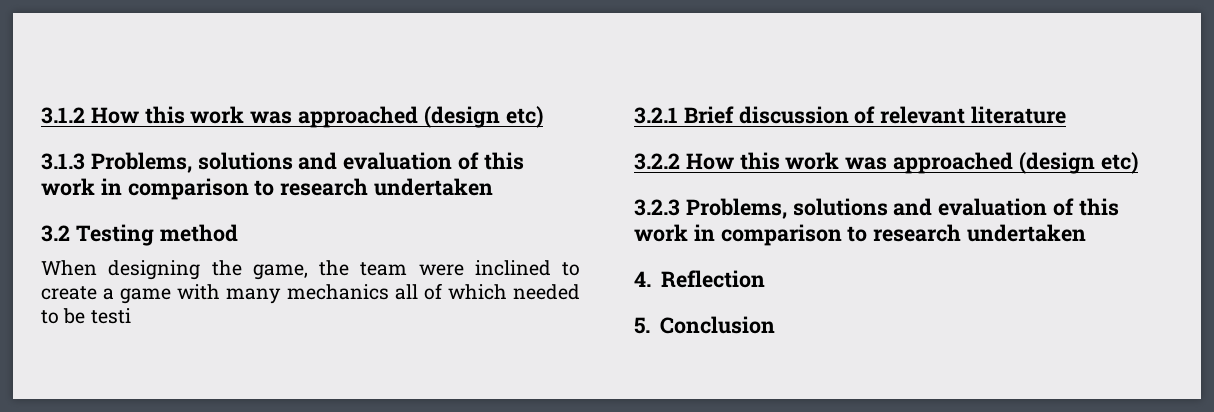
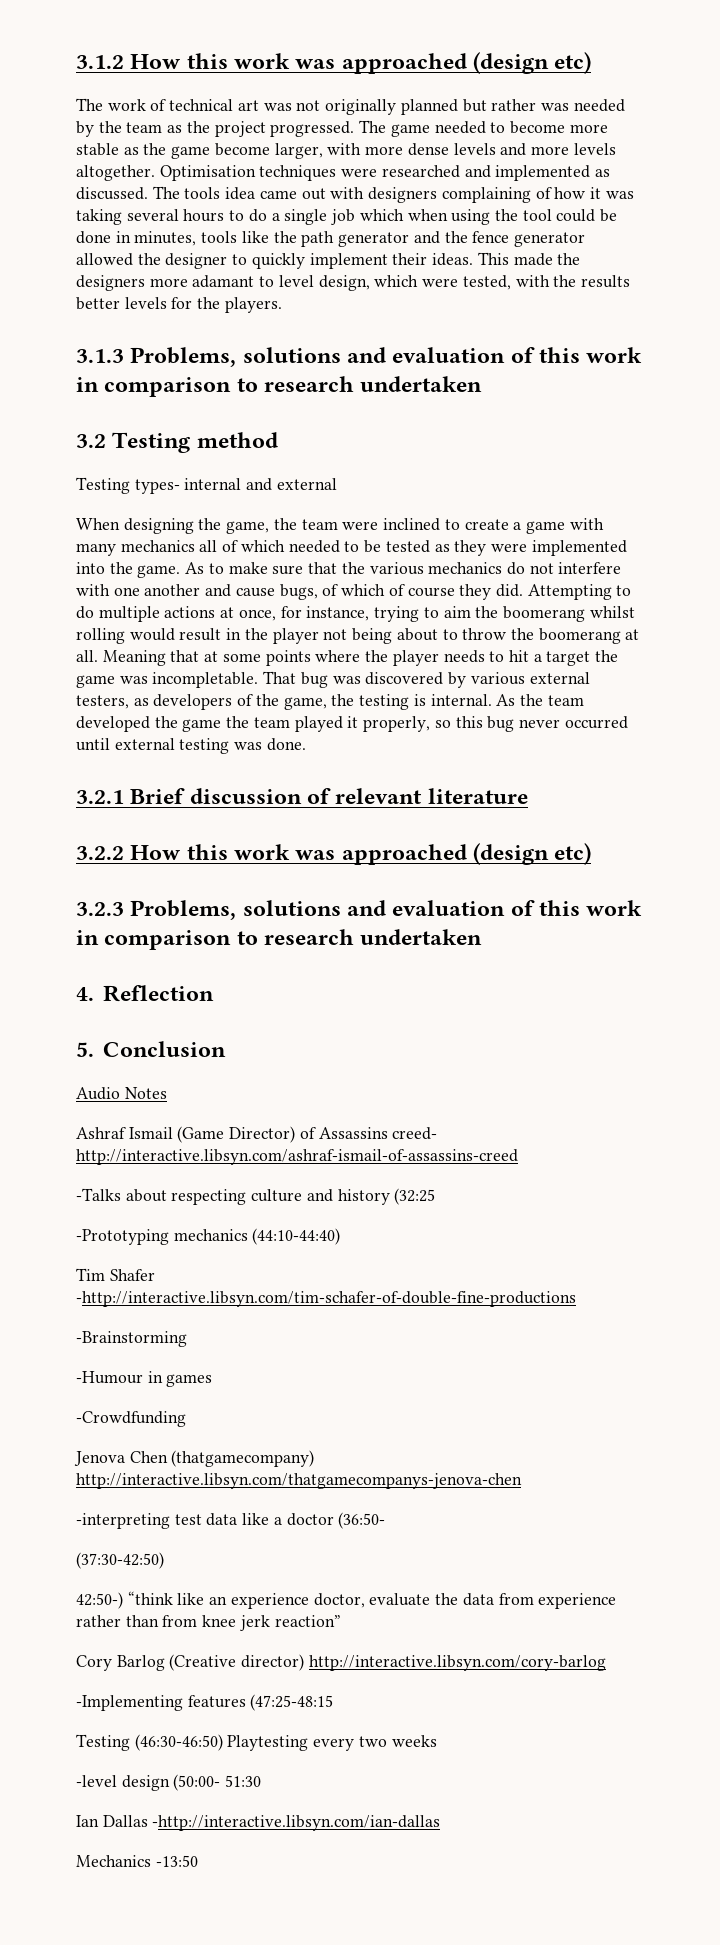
(543, 117) none -> [76,98,625,115] [76,120,608,137] [76,143,616,159] [76,165,611,181] [76,186,634,203] [76,209,618,225] [76,231,585,247] [76,252,581,269] [76,275,630,291] [76,297,282,313] // The work of technical art was not originally planned but rather was needed by the team as the project progressed. The game needed to become more stable as the game become larger, with more dense levels and more levels altogether. Optimisation techniques were researched and implemented as discussed. The tools idea came out with designers complaining of how it was taking several hours to do a single job which when using the tool could be done in minutes, tools like the path generator and the fence generator allowed the designer to quickly implement their ideas. This made the designers more adamant to level design, which were tested, with the results better levels for the players.
(238, 233) none -> [76,477,337,494] // Testing types- internal and external
[90,308,131,324] testi -> [385,540,627,556] [76,562,622,578] [76,584,632,600] [76,606,635,622] [76,628,640,644] [76,650,619,666] [76,671,590,688] [76,694,584,710] [76,716,628,732] [76,738,306,754] tested as they were implemented into the game. As to make sure that the various mechanics do not interfere with one another and cause bugs, of which of course they did. Attempting to do multiple actions at once, for instance, trying to aim the boomerang whilst rolling would result in the player not being about to throw the boomerang at all. Meaning that at some points where the player needs to hit a target the game was incompletable. That bug was discovered by various external testers, as developers of the game, the testing is internal. As the team developed the game the team played it properly, so this bug never occurred until external testing was done.
(775, 325) none -> [76,1087,167,1100] [76,1126,438,1143] [76,1149,518,1165] [76,1188,436,1205] [76,1228,341,1245] [76,1268,155,1281] [76,1291,576,1307] [76,1331,187,1347] [76,1371,213,1387] [76,1411,186,1427] [74,1450,315,1467] [76,1473,522,1489] [76,1512,386,1529] [76,1552,164,1569] [76,1591,617,1609] [76,1615,341,1631] [76,1654,606,1671] [76,1694,334,1711] [76,1734,437,1751] [76,1774,262,1791] [76,1815,441,1831] [76,1855,198,1867] // Audio Notes // Ashraf Ismail (Game Director) of Assassins creed- http://interactive.libsyn.com/ashraf-ismail-of-assassins-creed // -Talks about respecting culture and history (32:25 // -Prototyping mechanics (44:10-44:40) // Tim Shafer -http://interactive.libsyn.com/tim-schafer-of-double-fine-productions // -Brainstorming // -Humour in games // -Crowdfunding // Jenova Chen (thatgamecompany) http://interactive.libsyn.com/thatgamecompanys-jenova-chen // -interpreting test data like a doctor (36:50- // (37:30-42:50) // 42:50-) “think like an experience doctor, evaluate the data from experience rather than from knee jerk reaction” // Cory Barlog (Creative director) http://interactive.libsyn.com/cory-barlog // -Implementing features (47:25-48:15 // Testing (46:30-46:50) Playtesting every two weeks // -level design (50:00- 51:30 // Ian Dallas -http://interactive.libsyn.com/ian-dallas // Mechanics -13:50

